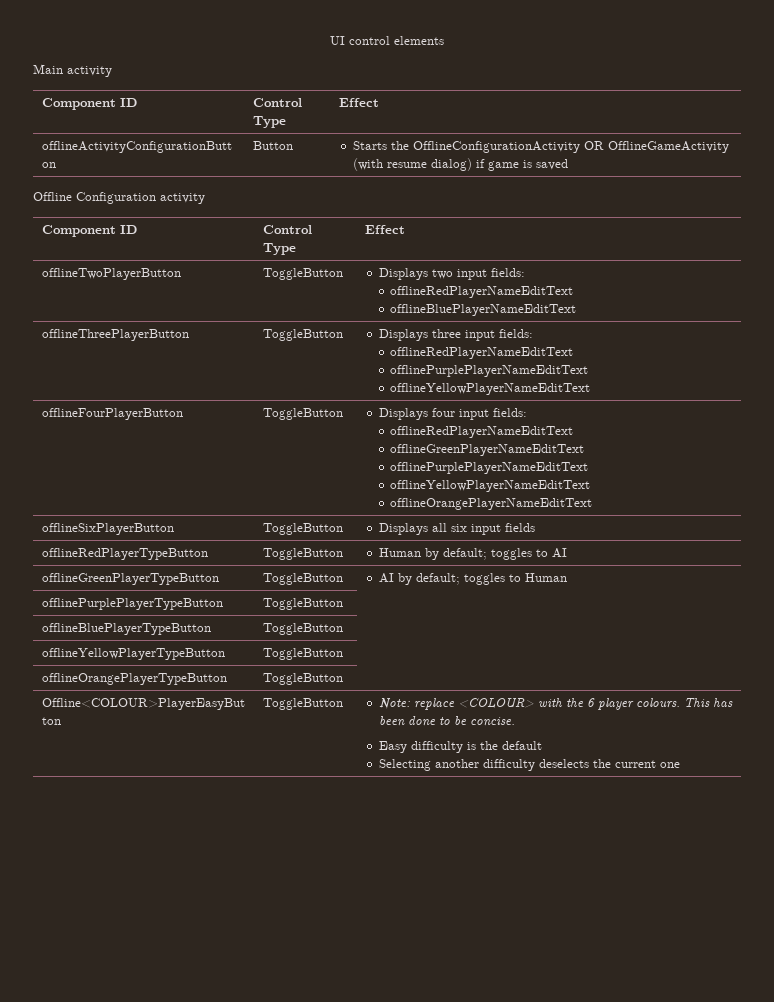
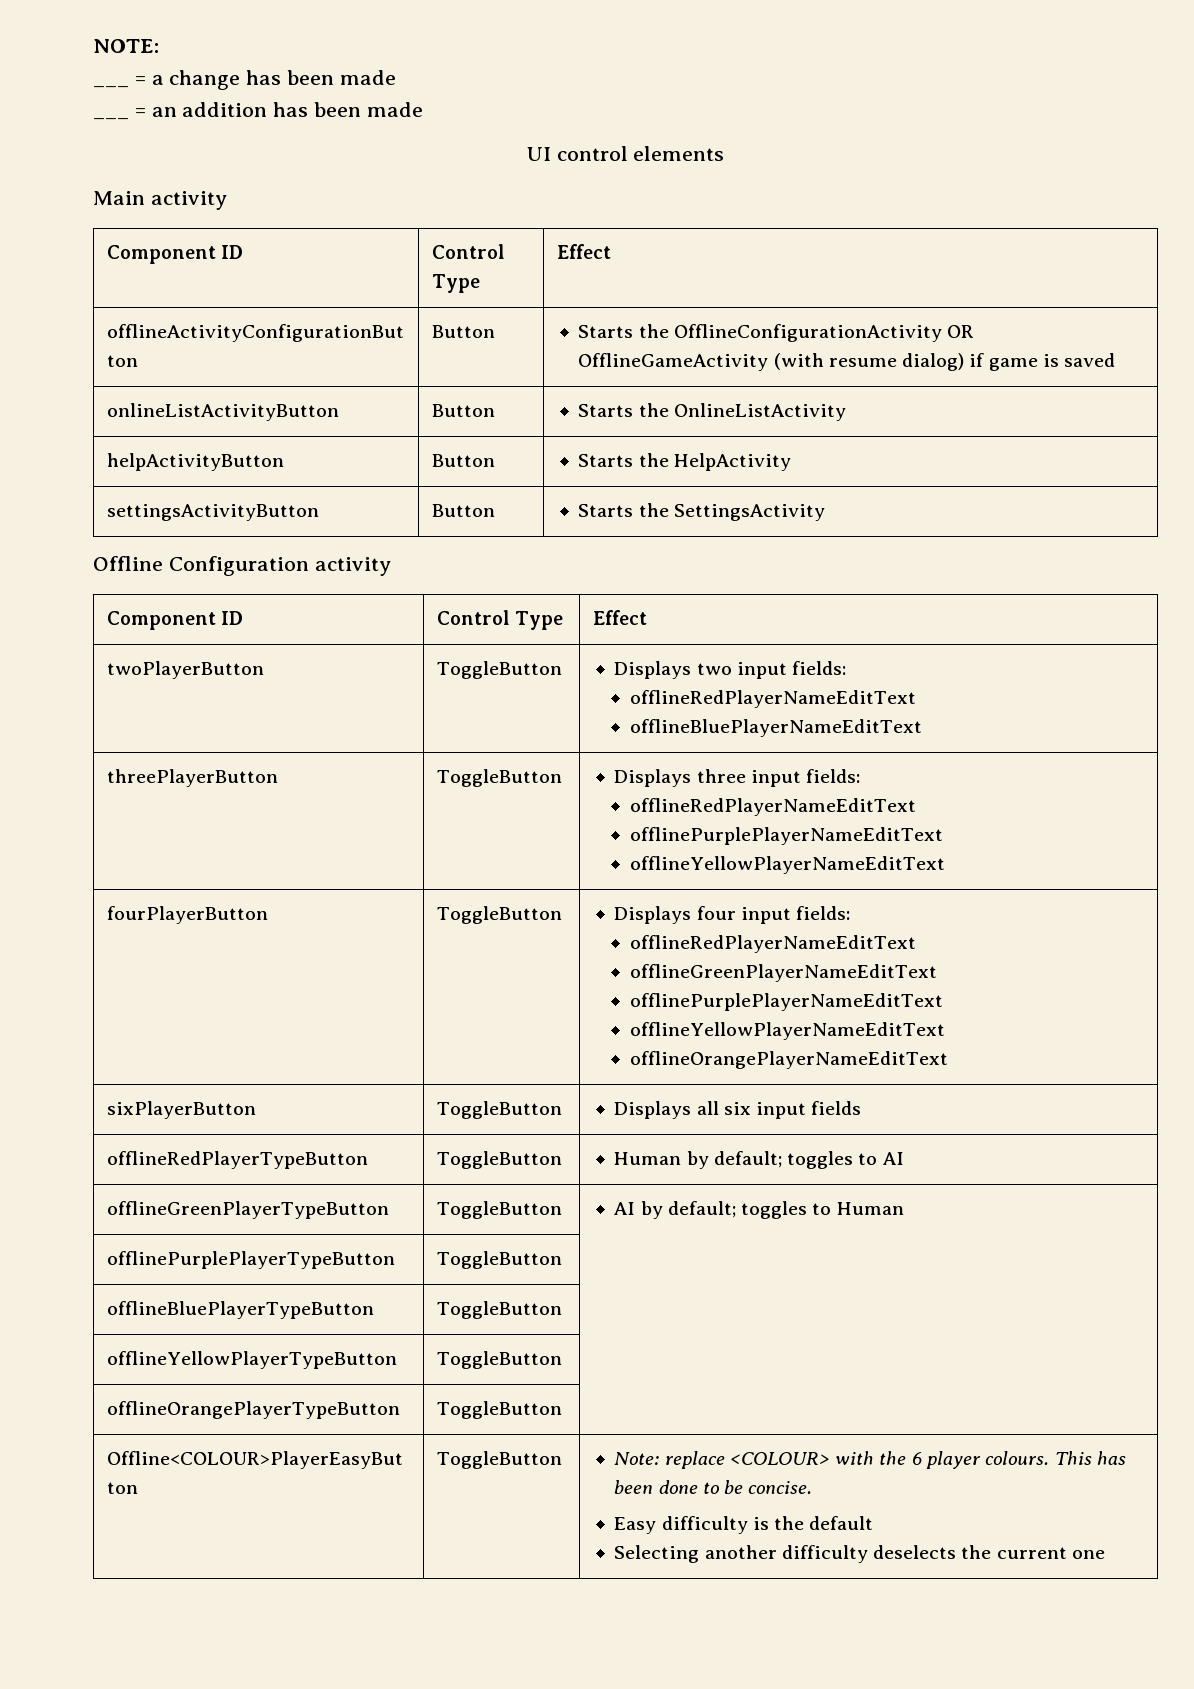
(330, 40) none -> [93,39,159,53] [93,85,129,88] [134,70,396,90] [93,117,129,120] [134,102,423,117] NOTE: // ___ = a change has been made // ___ = an addition has been made //
(569, 164) none -> [106,403,339,421] [431,404,495,417] [578,403,846,421] [106,453,284,471] [431,454,495,467] [578,453,791,471] [106,504,319,521] [431,504,495,517] [578,503,825,521] // onlineListActivityButton | Button | Starts the OnlineListActivity // helpActivityButton | Button | Starts the HelpActivity // settingsActivityButton | Button | Starts the SettingsActivity
[41,268,181,280] offlineTwoPlayerButton -> [106,661,264,679] twoPlayerButton
[41,329,189,341] offlineThreePlayerButton -> [106,769,278,787] threePlayerButton
[41,408,183,420] offlineFourPlayerButton -> [106,906,268,924] fourPlayerButton
[41,523,174,535] offlineSixPlayerButton -> [106,1101,256,1119] sixPlayerButton

